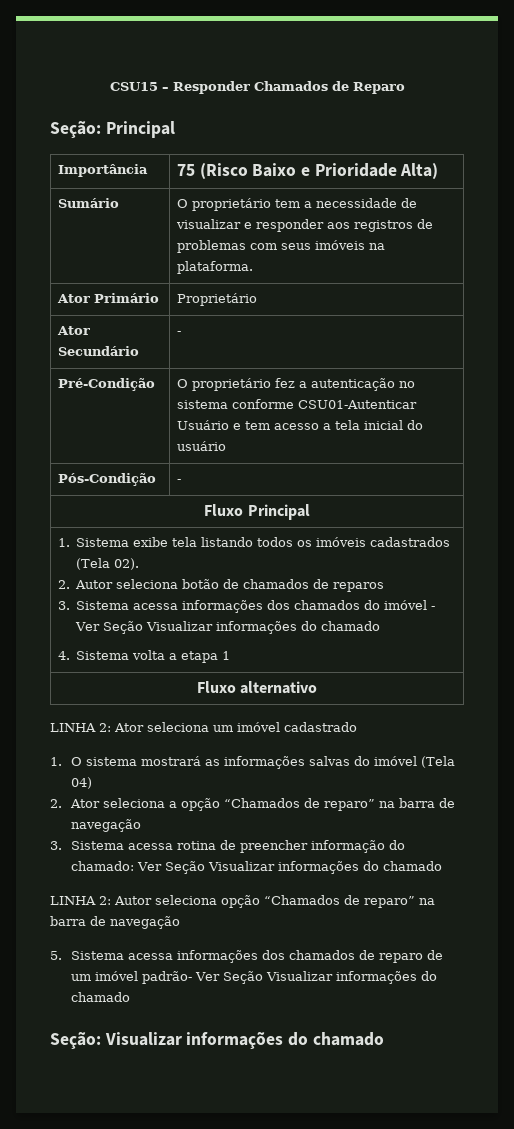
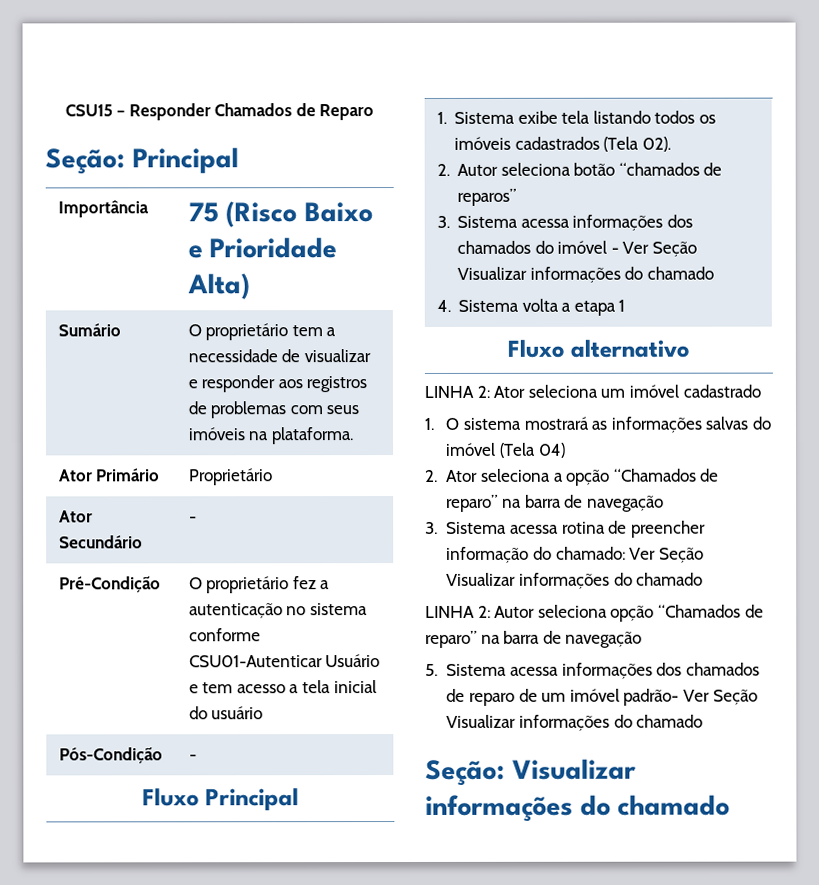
[223,579,385,592] de chamados de reparos -> [618,162,723,176] [457,188,517,206] “chamados de reparos”

